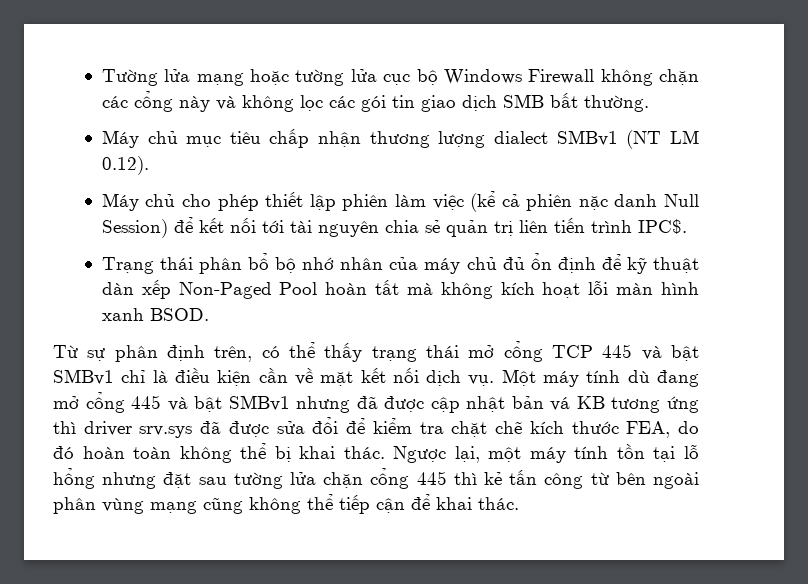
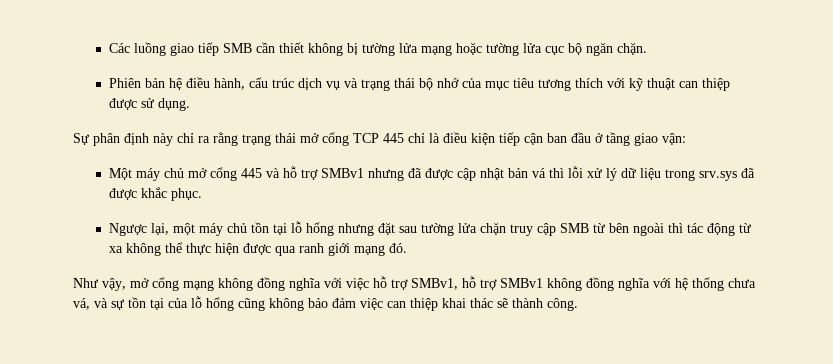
[101,69,158,86] Tường -> [108,42,395,56] Các luồng giao tiếp SMB cần thiết không bị tường
[443,69,699,86] [101,91,649,112] [101,128,699,149] [101,156,149,175] [101,191,700,212] [101,217,687,238] [101,253,700,274] [101,279,699,299] [101,308,209,321] [53,342,363,362] Windows Firewall không chặn các cổng này và không lọc các gói tin giao dịch SMB bất thường. // Máy chủ mục tiêu chấp nhận thương lượng dialect SMBv1 (NT LM 0.12). // Máy chủ cho phép thiết lập phiên làm việc (kể cả phiên nặc danh Null Session) để kết nối tới tài nguyên chia sẻ quản trị liên tiến trình IPC$. // Trạng thái phân bổ bộ nhớ nhân của máy chủ đủ ổn định để kỹ thuật dàn xếp Non-Paged Pool hoàn tất mà không kích hoạt lỗi màn hình xanh BSOD. // Từ sự phân định trên, có thể thấy -> [585,42,647,56] [108,77,730,91] [108,98,190,111] [73,132,238,146] ngăn chặn. // Phiên bản hệ điều hành, cấu trúc dịch vụ và trạng thái bộ nhớ của mục tiêu tương thích với kỹ thuật can thiệp được sử dụng. // Sự phân định này chỉ ra rằng
[641,345,699,361] [53,369,114,385] và bật SMBv1 -> (404, 138) none
[258,367,699,387] cần về mặt kết nối dịch vụ. Một máy tính dù đang -> [499,132,686,146] [108,168,184,181] tiếp cận ban đầu ở tầng giao vận: // Một máy chủ
[194,396,223,412] bật -> [282,166,318,180] hỗ trợ
[576,396,699,413] [53,417,700,438] [53,443,385,463] KB tương ứng thì driver srv.sys đã được sửa đổi để kiểm tra chặt chẽ kích thước FEA, do đó hoàn toàn không thể bị khai thác. -> [548,166,755,181] [108,187,202,201] thì lỗi xử lý dữ liệu trong srv.sys đã được khắc phục. //
[574,446,609,459] tính -> [226,223,247,233] chủ
[370,468,699,489] [53,494,519,514] cổng 445 thì kẻ tấn công từ bên ngoài phân vùng mạng cũng không thể tiếp cận để khai thác. -> [509,223,751,236] [108,242,407,256] [73,276,756,291] [73,296,578,311] truy cập SMB từ bên ngoài thì tác động từ xa không thể thực hiện được qua ranh giới mạng đó. // Như vậy, mở cổng mạng không đồng nghĩa với việc hỗ trợ SMBv1, hỗ trợ SMBv1 không đồng nghĩa với hệ thống chưa vá, và sự tồn tại của lỗ hổng cũng không bảo đảm việc can thiệp khai thác sẽ thành công.

